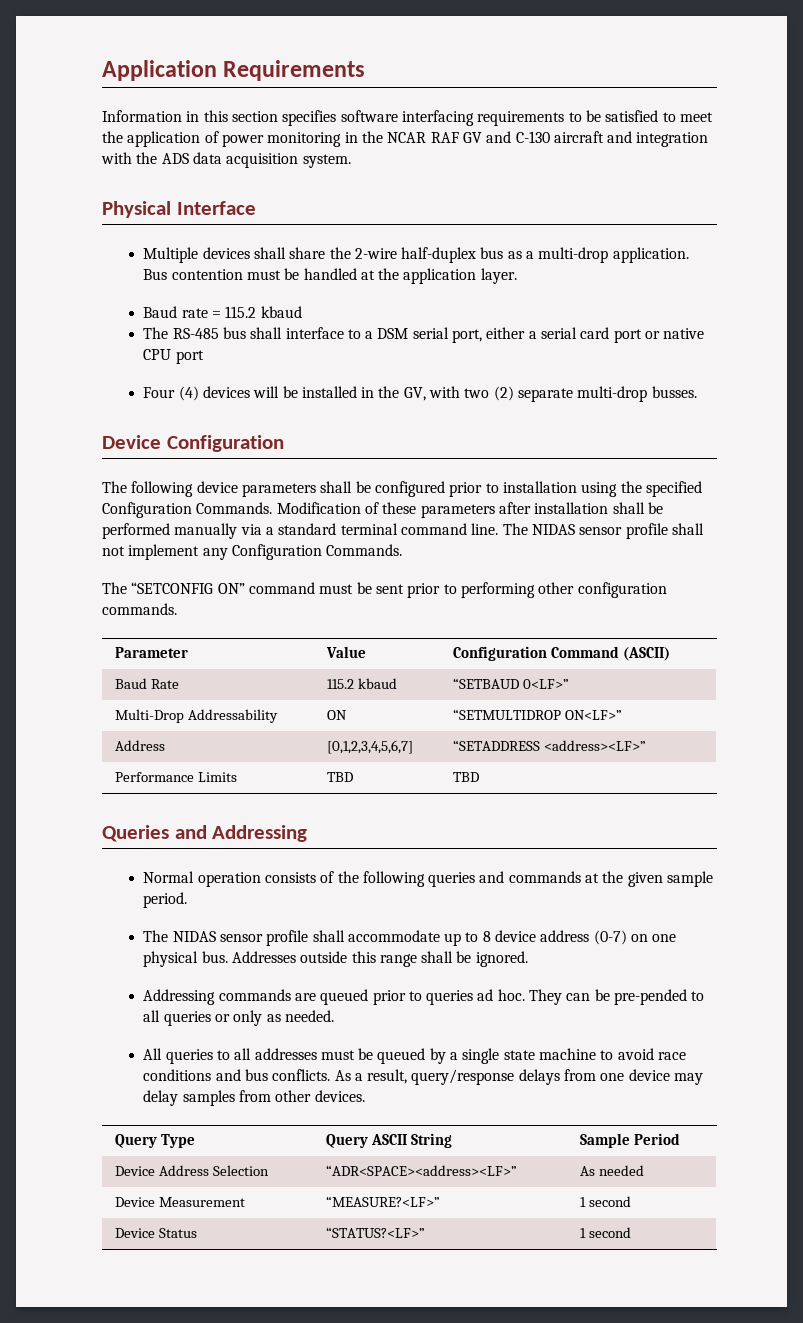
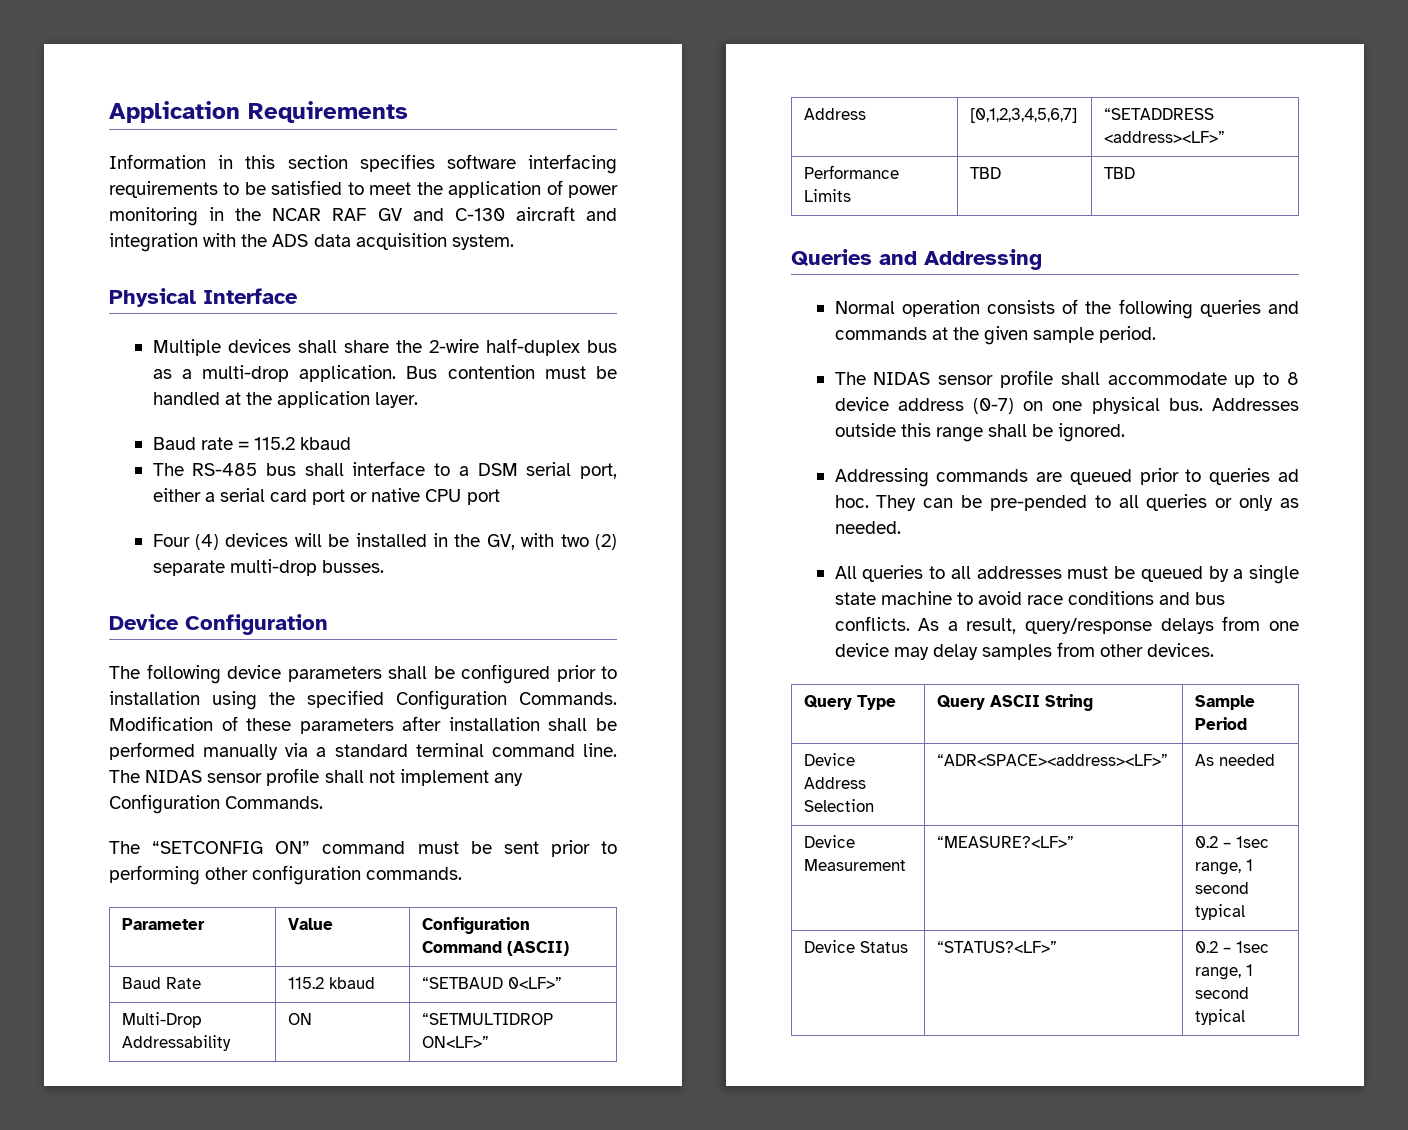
[579,1196,631,1207] 1 second -> [1195,836,1270,848] [1195,859,1254,875] [1195,882,1250,894] [1195,904,1246,920] 0.2 – 1sec range, 1 second typical
[579,1227,631,1238] 1 second -> [1195,941,1270,953] [1195,964,1254,980] [1195,987,1250,999] [1195,1009,1246,1025] 0.2 – 1sec range, 1 second typical

